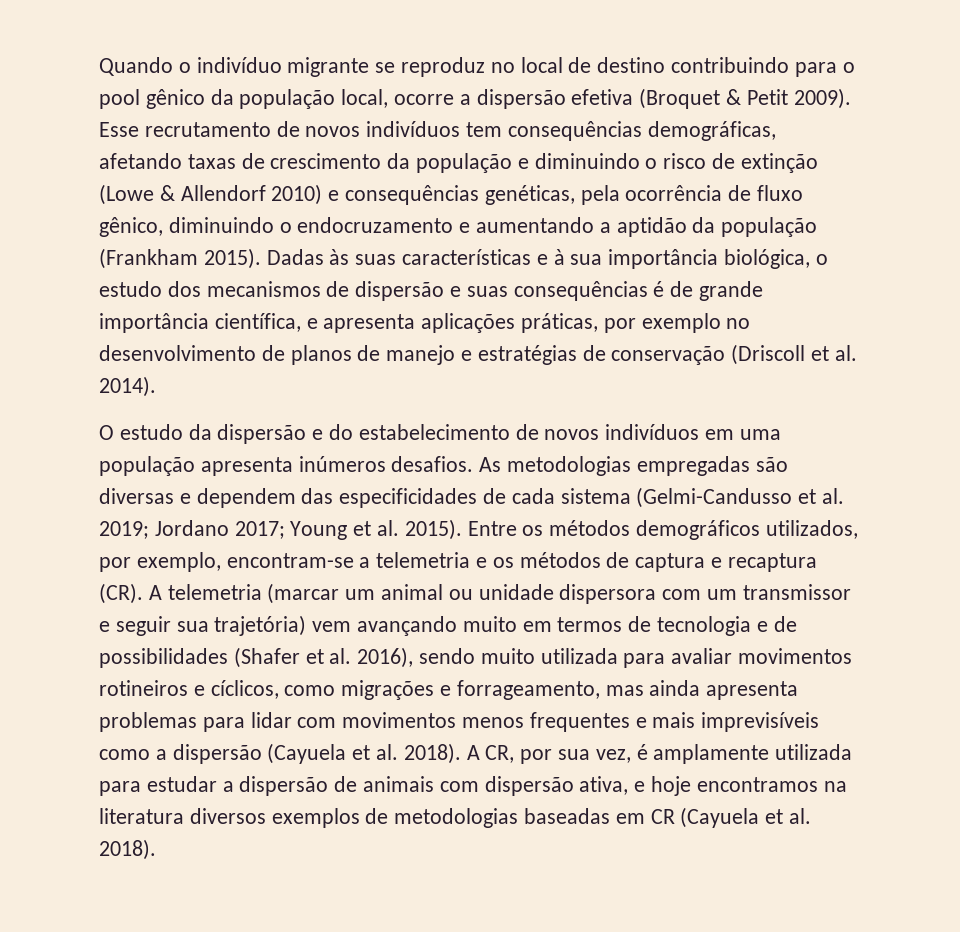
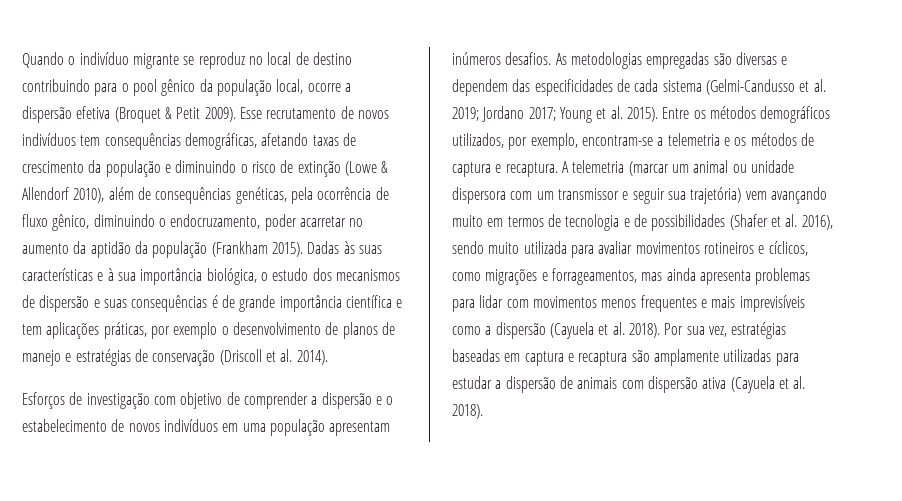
[271,184,340,205] 2010) e -> [73,187,151,203] 2010), além de
[297,217,611,233] endocruzamento e aumentando a -> [170,214,364,231] [22,241,87,254] endocruzamento, poder acarretar no aumento da
[214,313,416,333] científica, e apresenta -> [345,295,403,308] [22,324,42,335] científica e tem
[726,318,751,329] no -> [221,326,229,335] o
[99,424,354,444] O estudo da dispersão e do -> [22,392,394,409] Esforços de investigação com objetivo de comprender a dispersão e o
[200,457,293,476] apresenta -> [329,421,391,436] apresentam
[727,553,817,572] [99,583,143,604] recaptura (CR). -> [505,162,558,177] recaptura.
[456,680,600,700] forrageamento, -> [551,268,637,285] forrageamentos,
[466,744,853,764] A CR, por sua vez, é amplamente utilizada -> [664,322,787,339] [452,349,772,366] Por sua vez, estratégias baseadas em captura e recaptura são amplamente utilizadas
[579,776,847,796] [99,808,675,828] ativa, e hoje encontramos na literatura diversos exemplos de metodologias baseadas em CR -> [702,377,727,389] ativa

